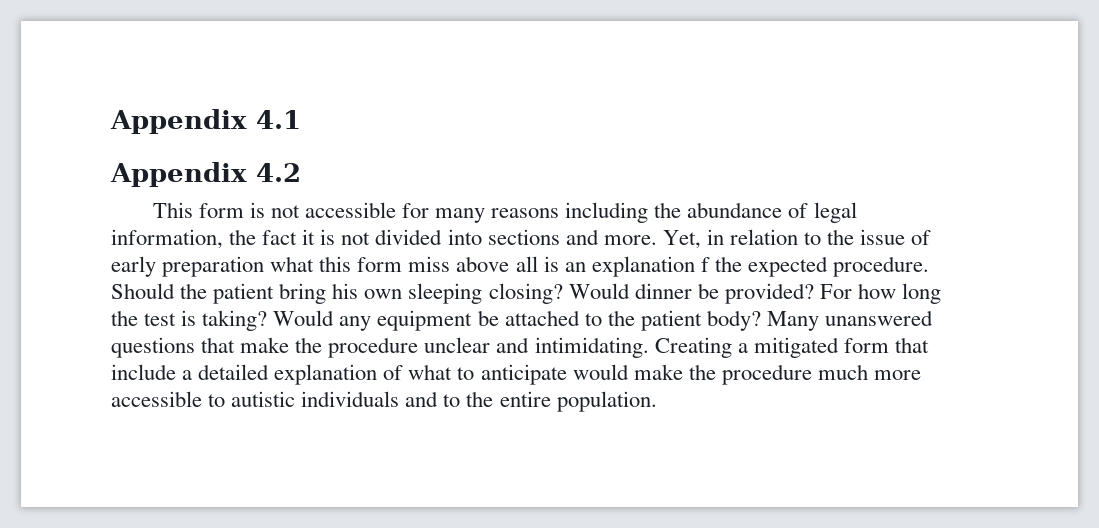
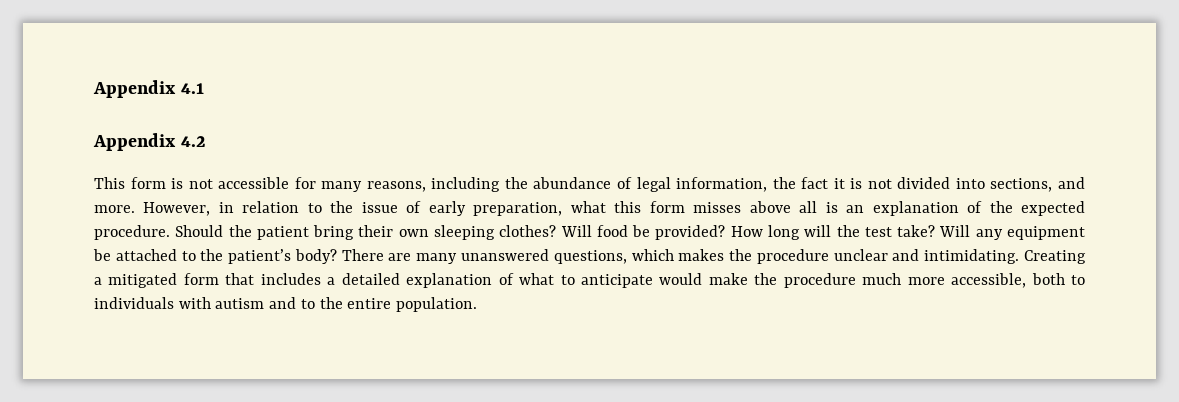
[491,208,560,218] reasons -> [366,181,426,192] reasons,
[487,229,560,245] sections -> [990,178,1053,192] sections,
[662,230,701,249] Yet, -> [143,202,211,216] However,
[162,256,265,277] preparation -> [473,202,563,216] preparation,
[408,256,451,272] miss -> [693,202,742,213] misses
[700,257,710,272] f -> [967,201,983,213] of
[332,283,359,299] his -> [358,225,394,237] their
[488,283,942,304] [111,310,335,331] closing? Would dinner be provided? For how long the test is taking? Would -> [499,225,971,240] clothes? Will food be provided? How long will the test take? Will
[640,310,934,331] [111,337,290,358] patient body? Many unanswered questions that make -> [228,249,725,264] patient’s body? There are many unanswered questions, which makes
[111,364,176,380] include -> [260,273,321,285] includes
[111,391,400,407] accessible to autistic individuals -> [951,273,1086,288] [94,297,265,309] accessible, both to individuals with autism

